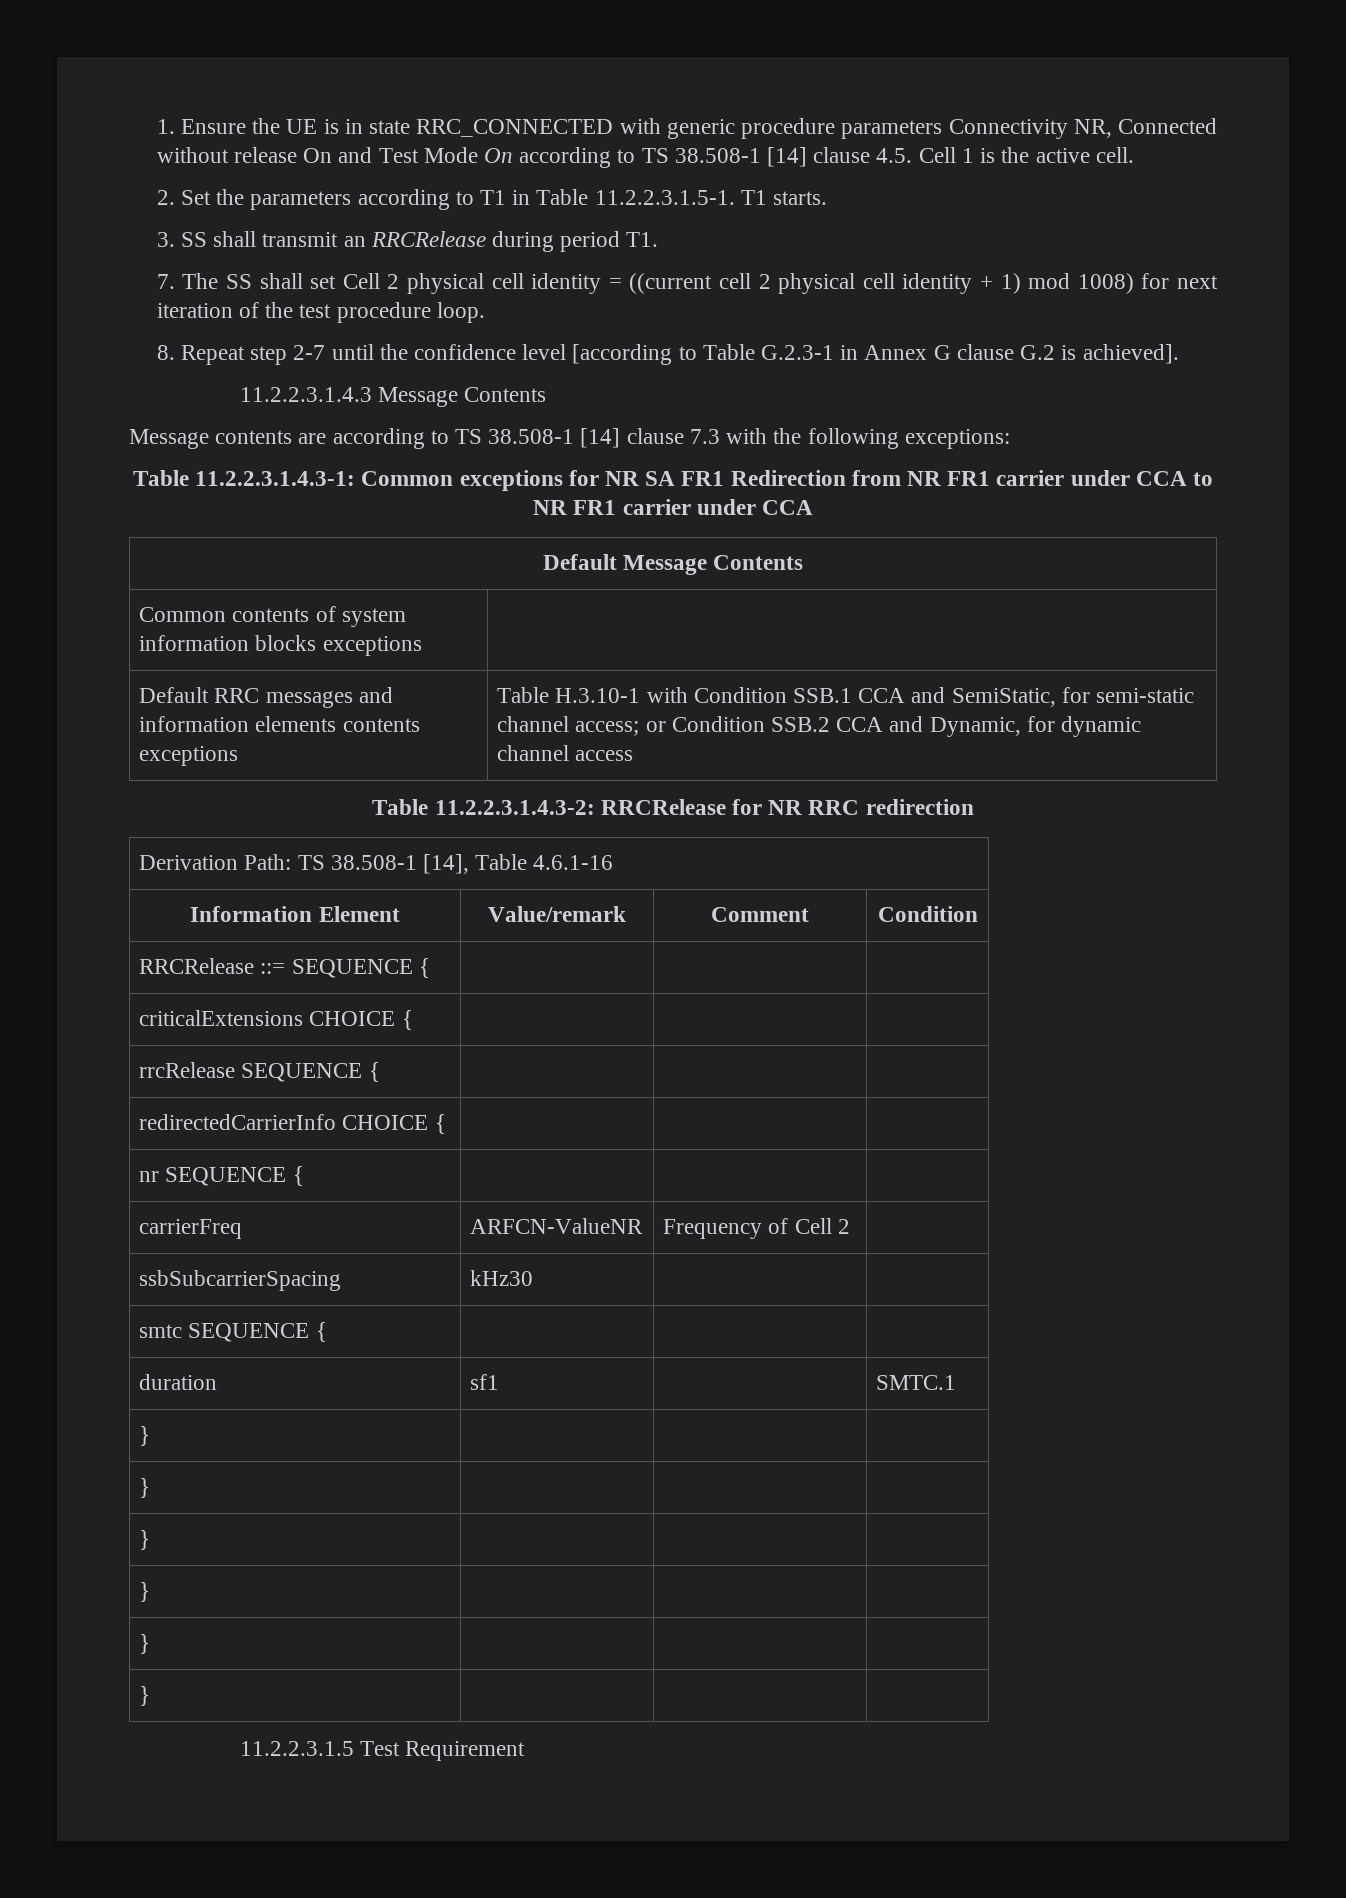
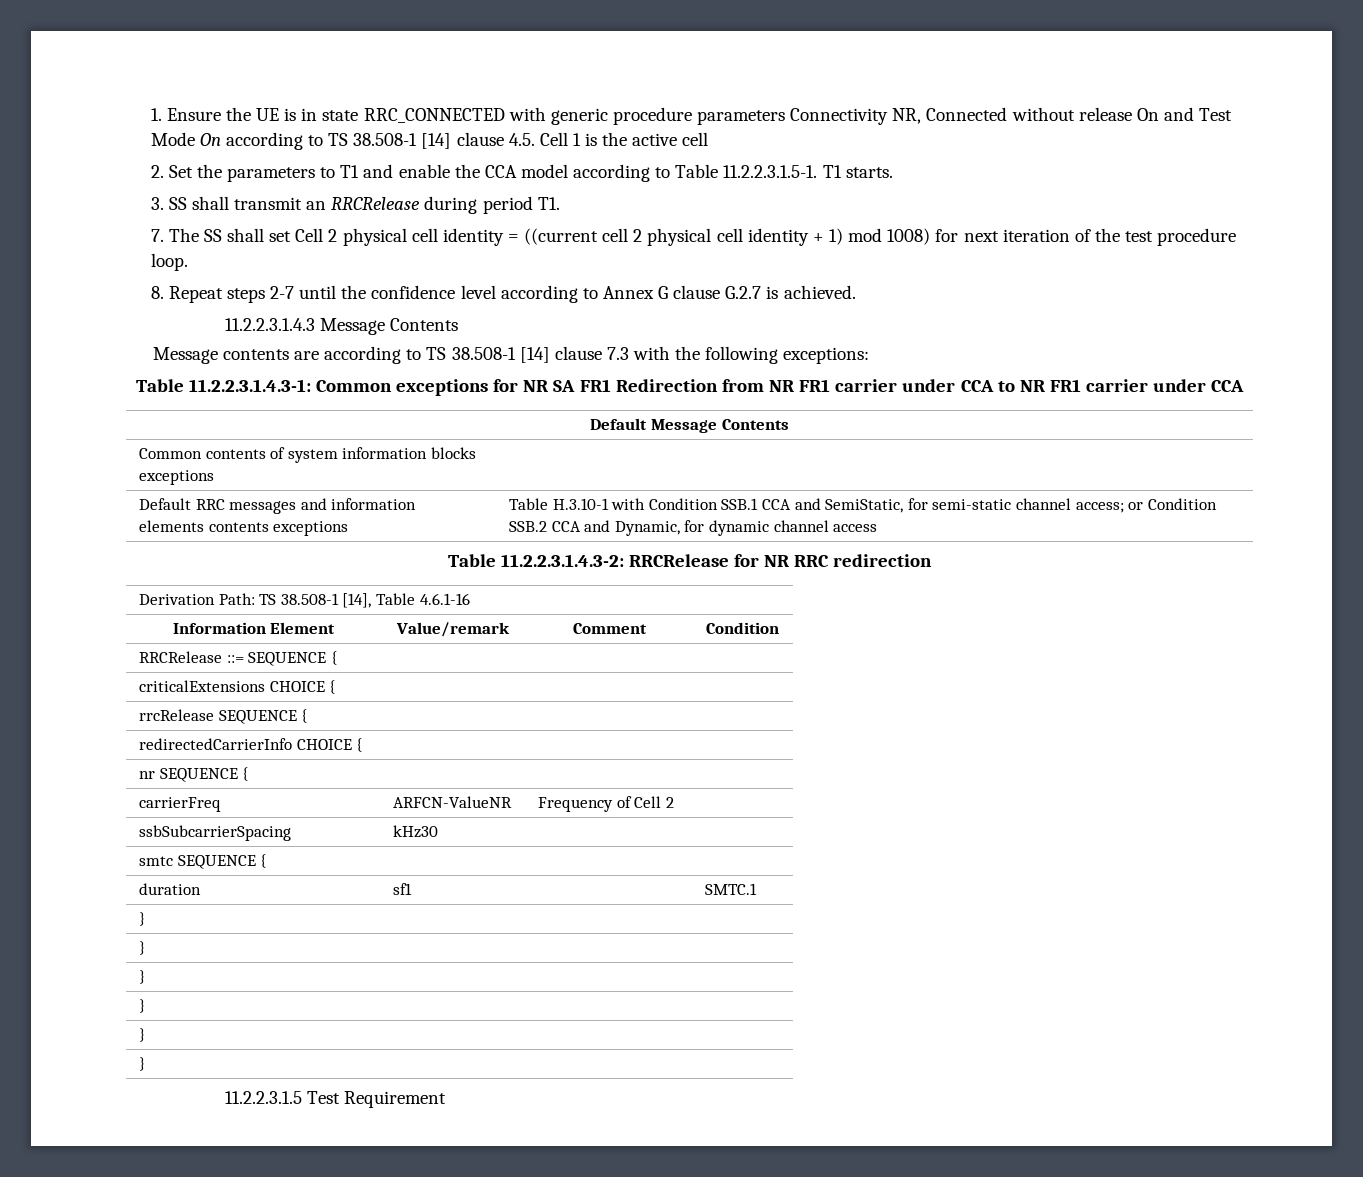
[1095,147,1134,163] cell. -> [682,132,709,146] cell
[357,189,531,210] according to T1 in -> [320,164,671,182] to T1 and enable the CCA model according to
[250,346,288,365] step -> [226,288,265,303] steps
[572,344,1179,365] [according to Table G.2.3-1 in Annex G clause G.2 is achieved]. -> [500,285,856,303] according to Annex G clause G.2.7 is achieved.

